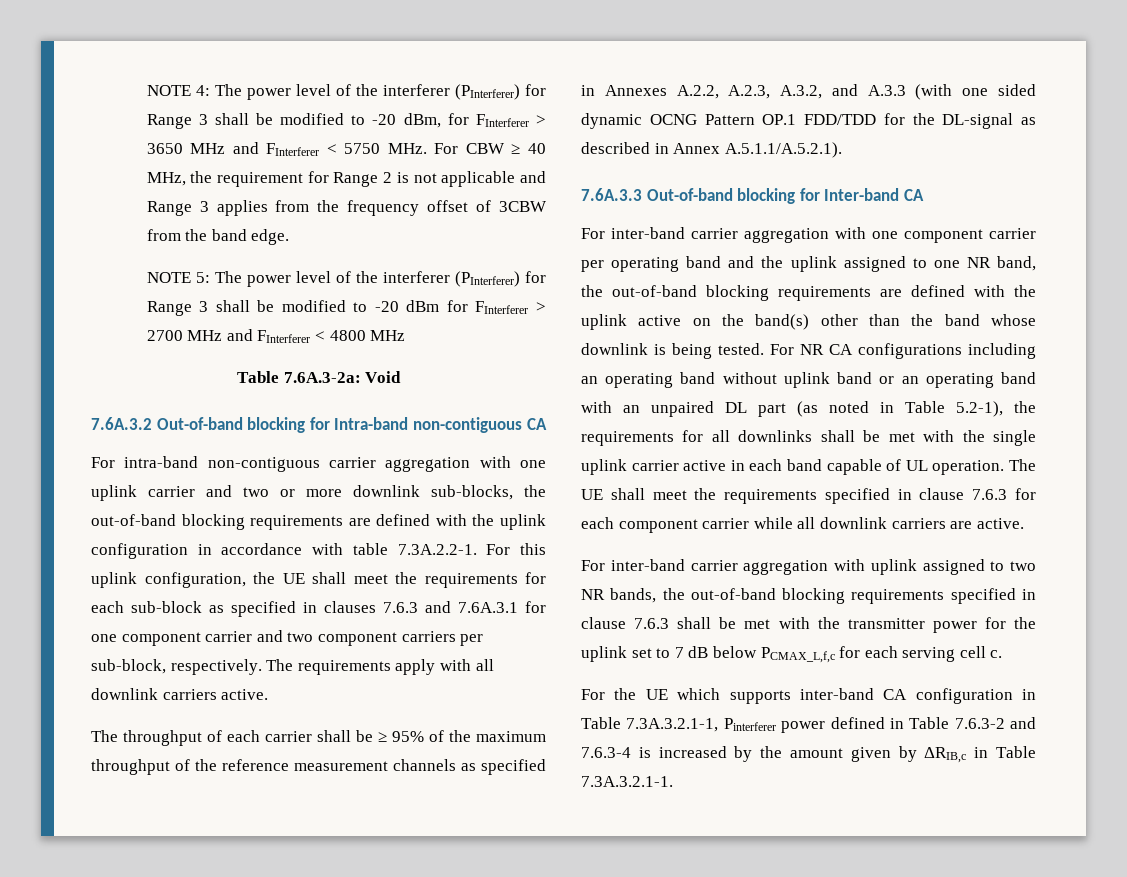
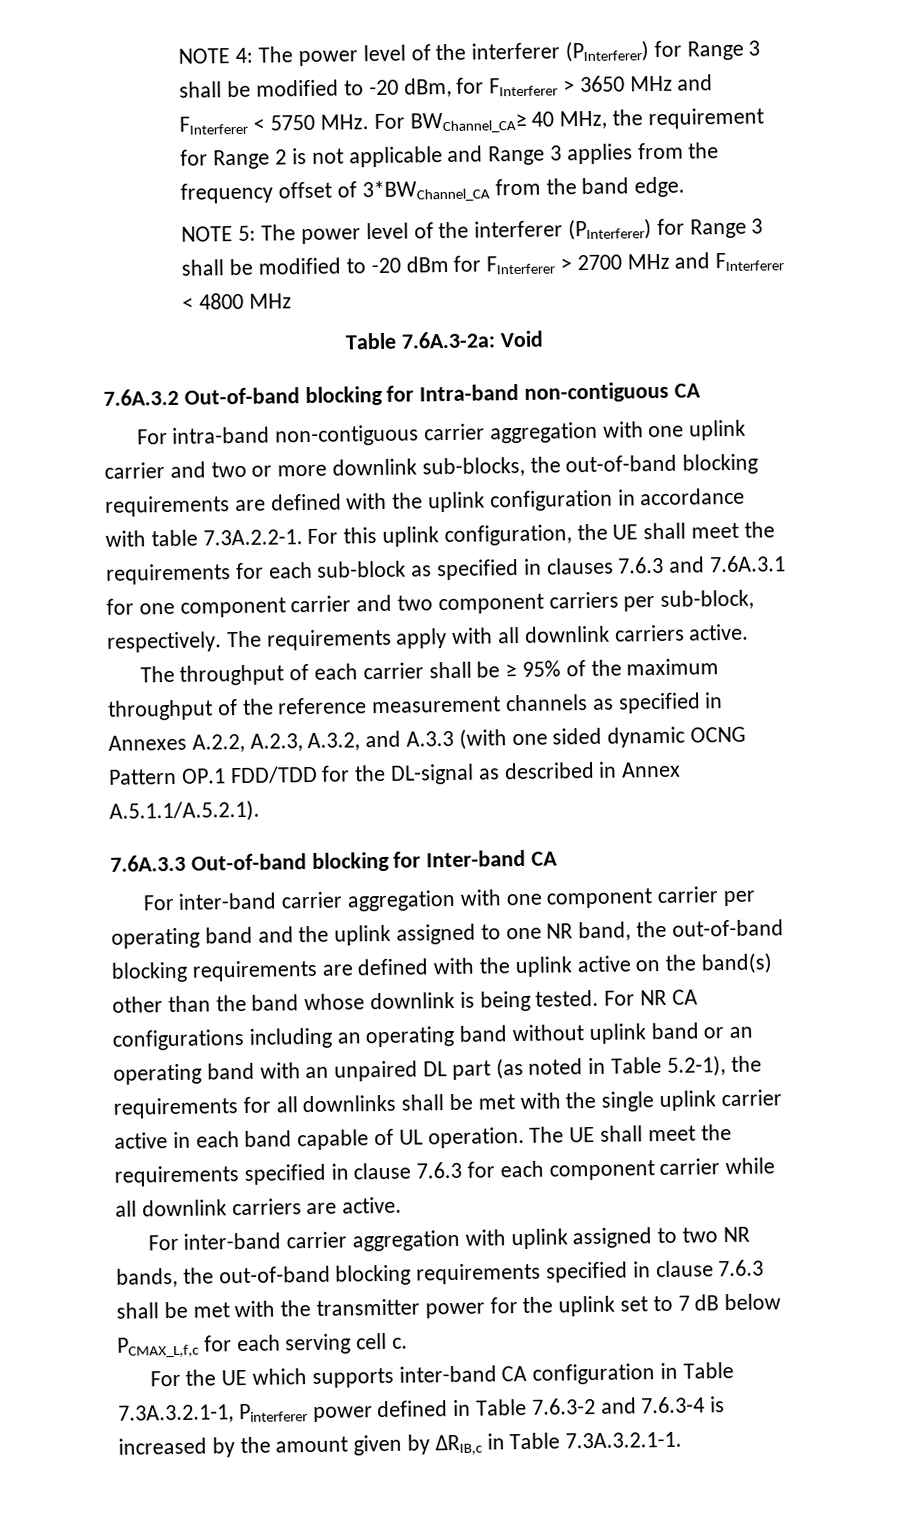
[465,143,521,154] CBW ≥ -> [409,111,527,134] BWChannel_CA≥
[498,201,547,212] 3CBW -> [361,179,490,203] 3*BWChannel_CA

